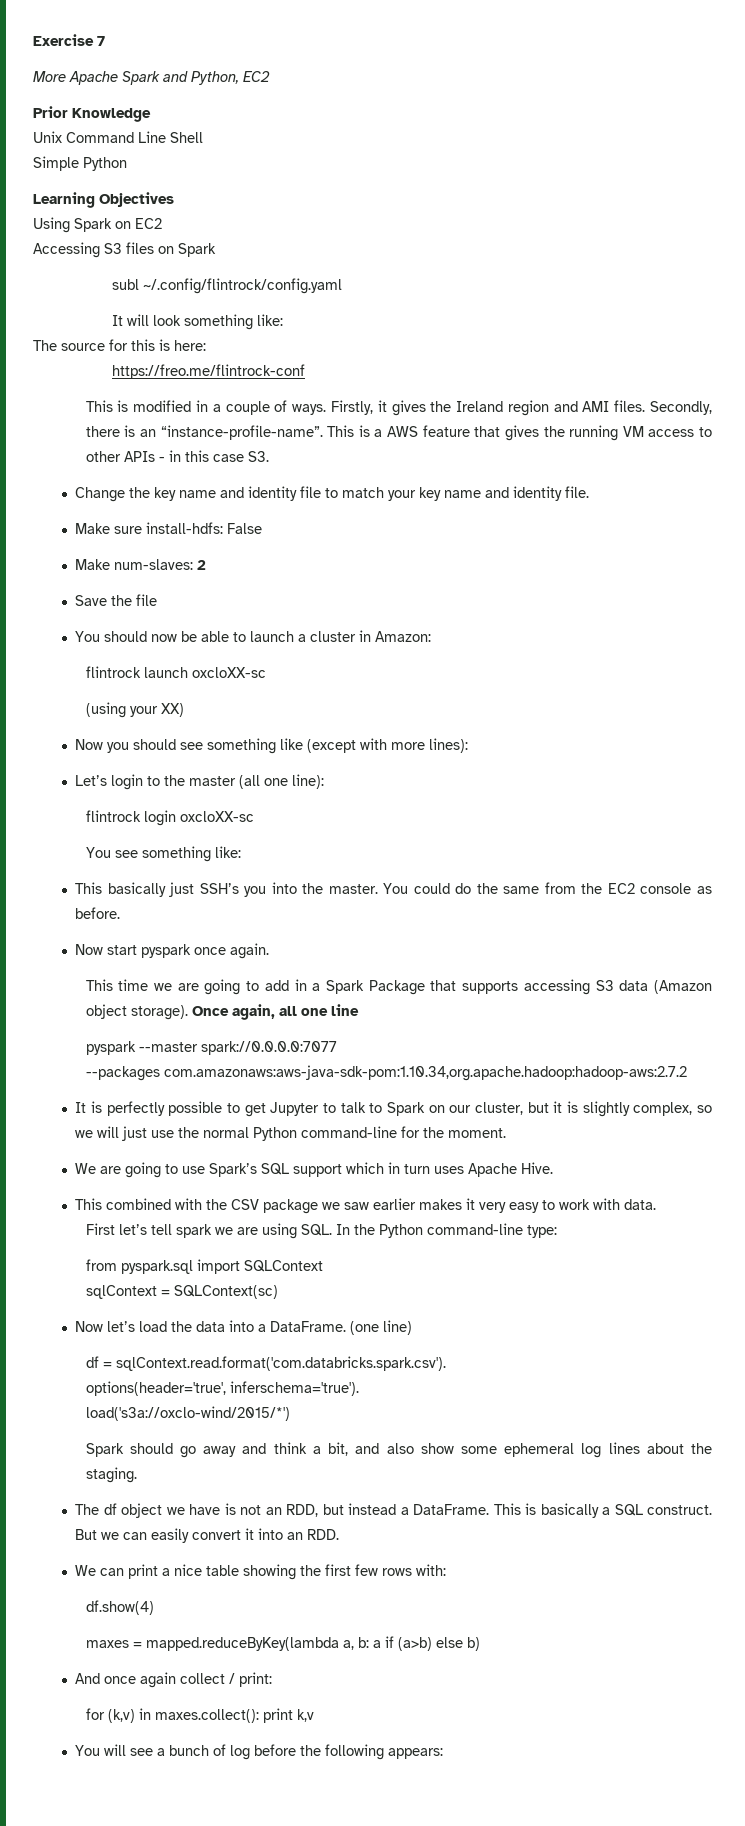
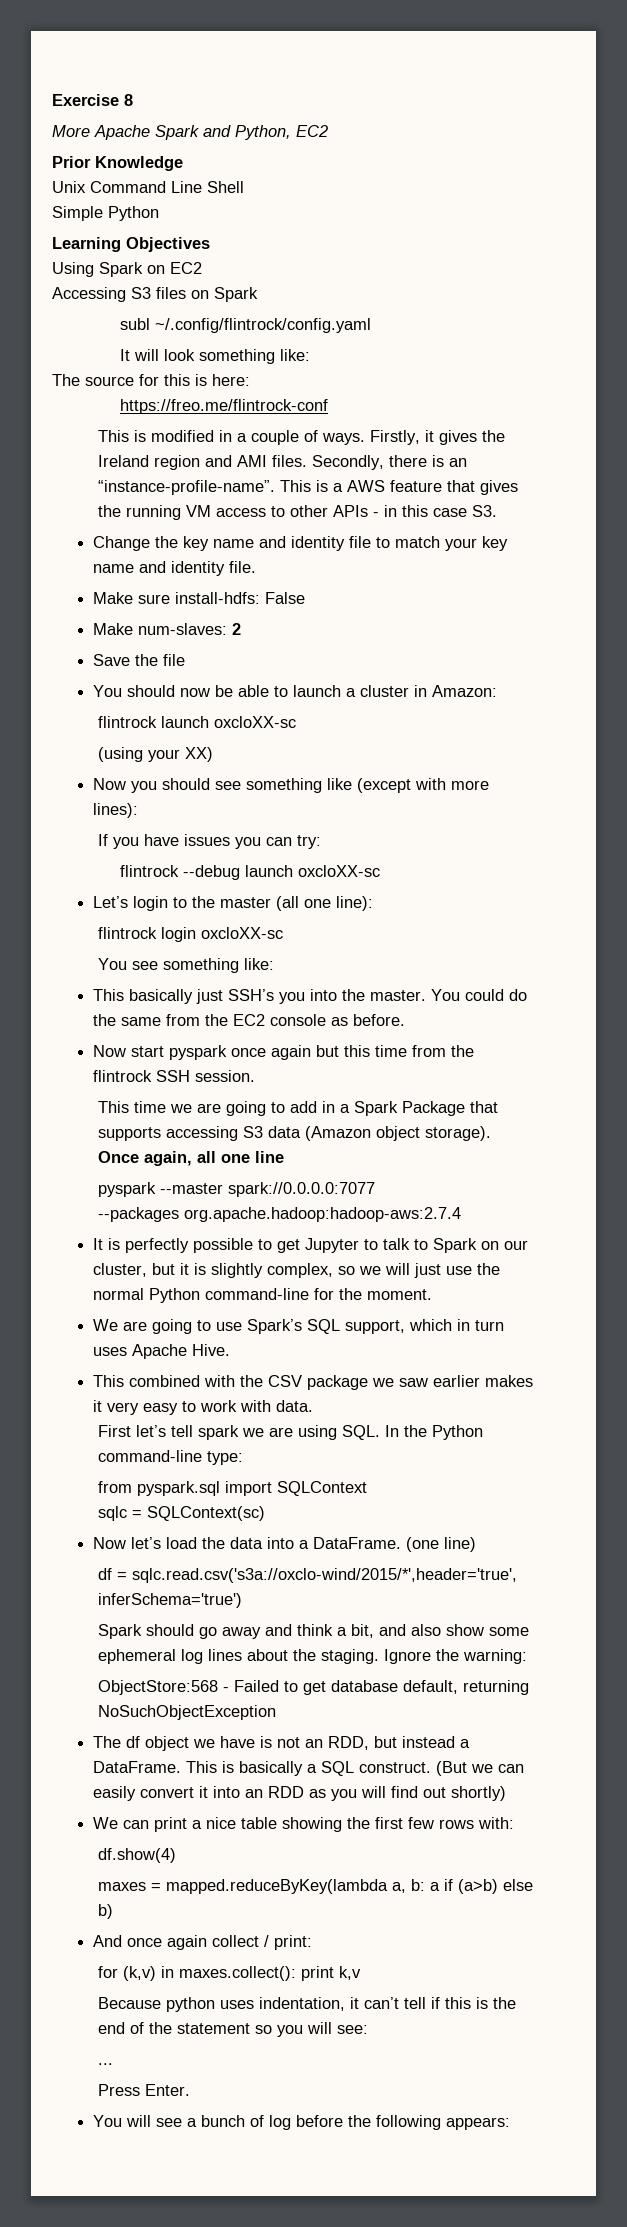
[97,36,105,46] 7 -> [124,94,133,106] 8
(469, 745) none -> [97,834,321,849] [120,865,381,880] // If you have issues you can try: // flintrock --debug launch oxcloXX-sc
[230,943,270,959] again. -> [270,1045,474,1060] [92,1070,255,1082] again but this time from the flintrock SSH session.
[163,1065,687,1081] com.amazonaws:aws-java-sdk-pom:1.10.34,org.apache.hadoop:hadoop-aws:2.7.2 -> [183,1207,461,1222] org.apache.hadoop:hadoop-aws:2.7.4
[293,1164,343,1177] support -> [344,1320,405,1334] support,
[85,1285,157,1299] sqlContext -> [97,1506,127,1521] sqlc
[115,1356,446,1371] [85,1381,359,1396] [85,1406,290,1421] sqlContext.read.format('com.databricks.spark.csv'). // options(header='true', inferschema='true'). // load('s3a://oxclo-wind/2015/*') -> [131,1568,517,1583] [97,1593,242,1608] sqlc.read.csv('s3a://oxclo-wind/2015/*',header='true', inferSchema='true')
(137, 1475) none -> [383,1649,527,1664] [97,1680,529,1695] [97,1705,276,1720] Ignore the warning: // ObjectStore:568 - Failed to get database default, returning NoSuchObjectException
[75,1529,98,1540] But -> [435,1761,467,1776] (But
[307,1529,340,1540] RDD. -> [267,1786,506,1801] RDD as you will find out shortly)
(314, 1715) none -> [97,1997,516,2012] [97,2022,368,2037] [97,2063,113,2065] [97,2084,190,2096] // Because python uses indentation, it can’t tell if this is the end of the statement so you will see: // ... // Press Enter.

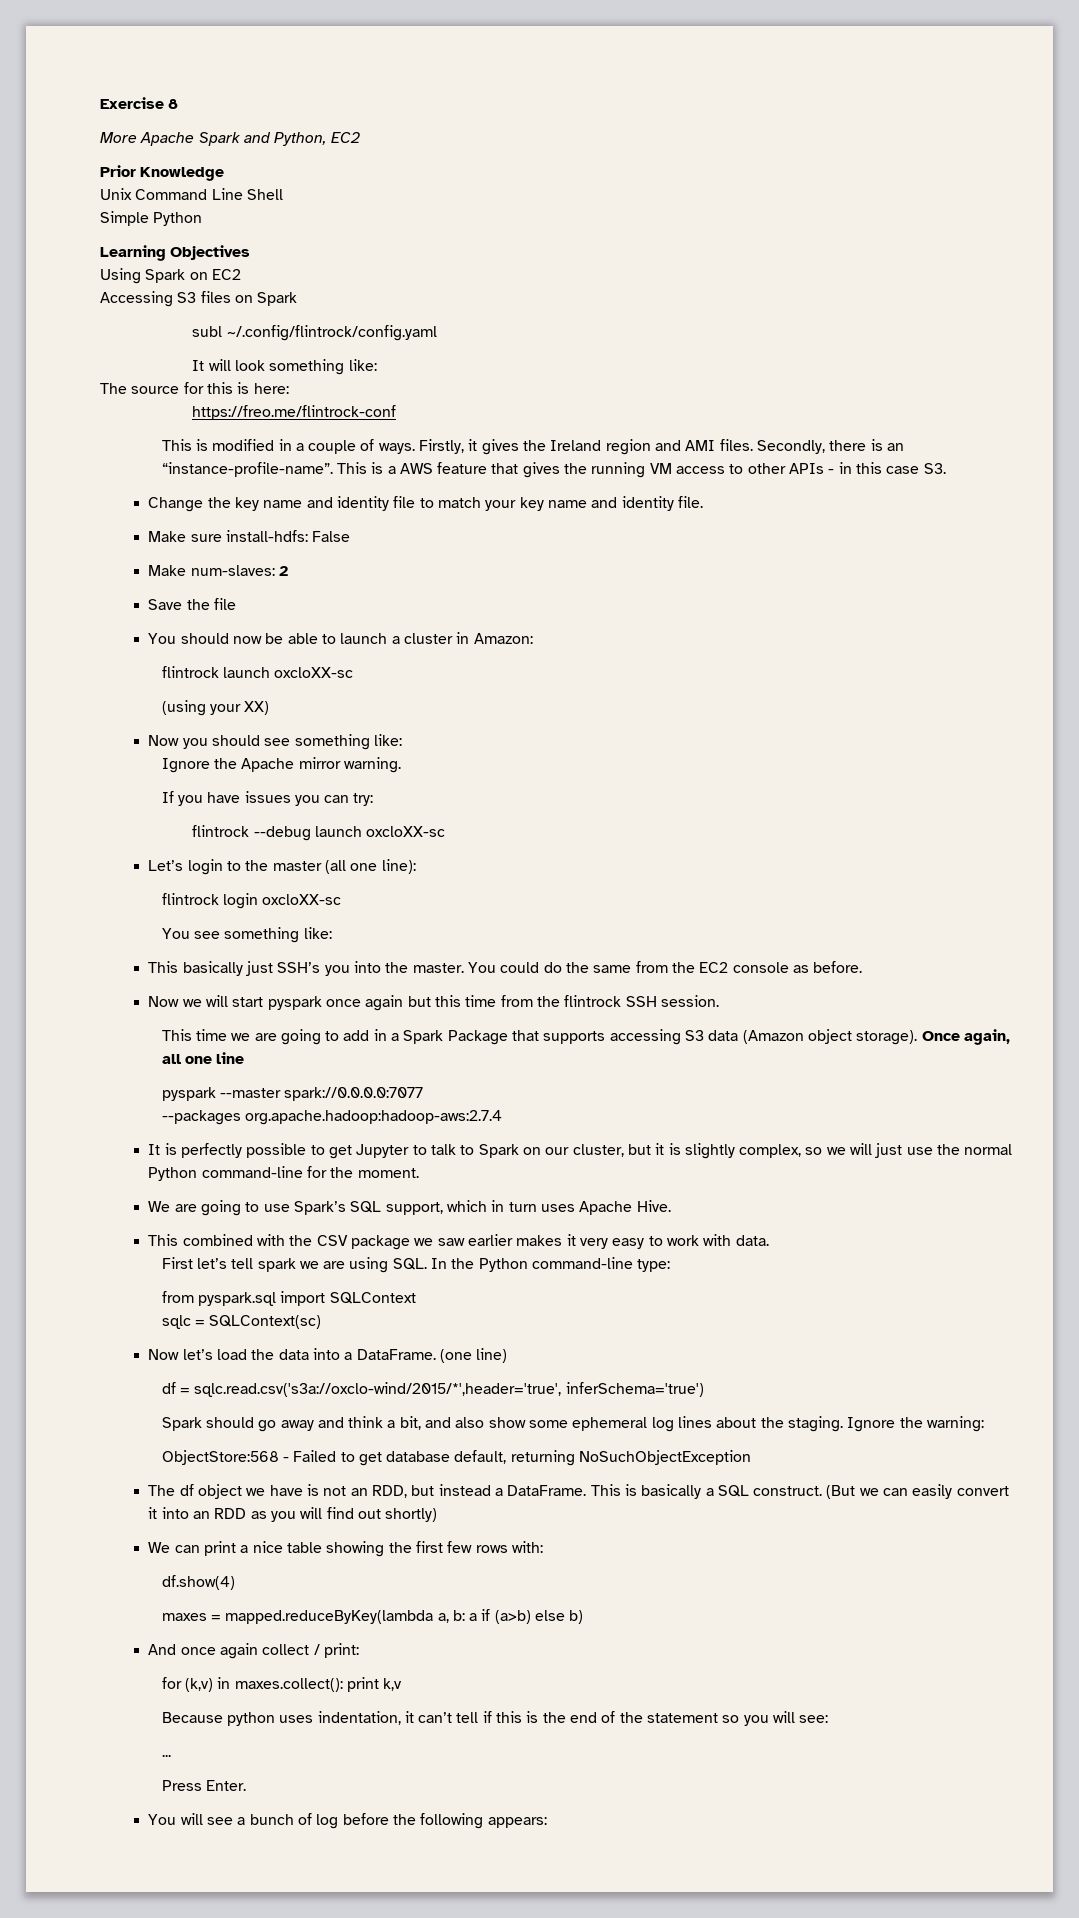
[326,778,489,793] [92,803,138,818] like (except with more lines): -> [373,734,402,746] [161,757,401,773] like: // Ignore the Apache mirror warning.
(126, 1051) none -> [182,995,229,1007] we will

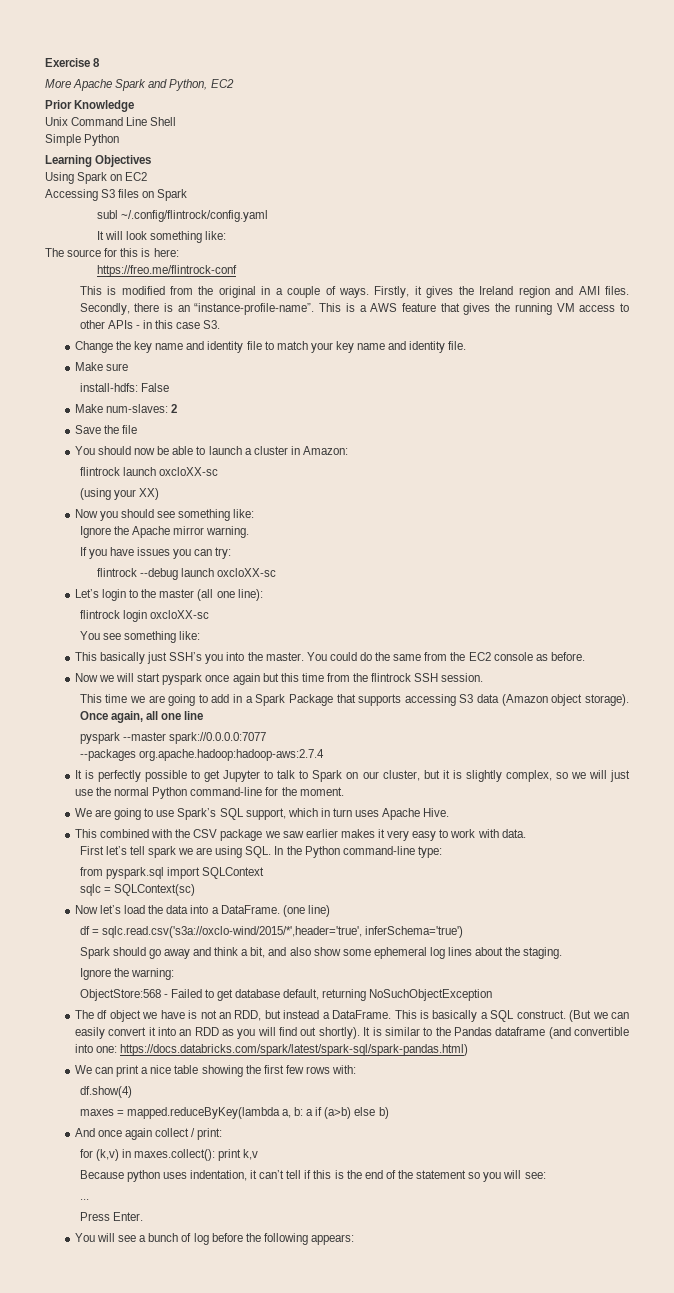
(275, 445) none -> [169,286,256,298] from the original
(222, 538) none -> (129, 367) //
(844, 1424) none -> (563, 953) //
[385,1508,438,1522] shortly) -> [318,1027,629,1039] [74,1044,469,1056] shortly). It is similar to the Pandas dataframe (and convertible into one: https://docs.databricks.com/spark/latest/spark-sql/spark-pandas.html)

